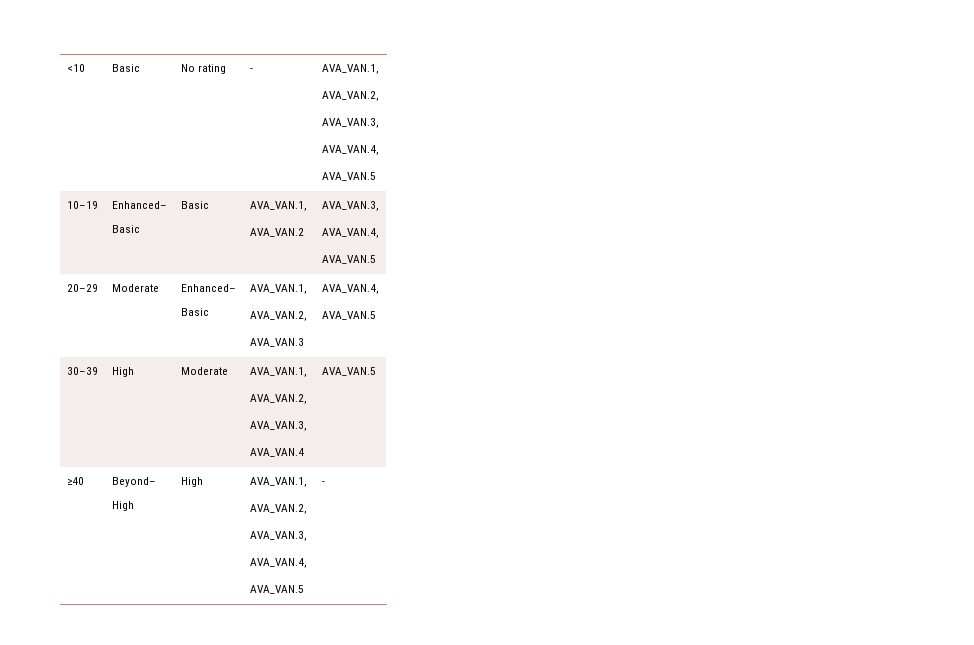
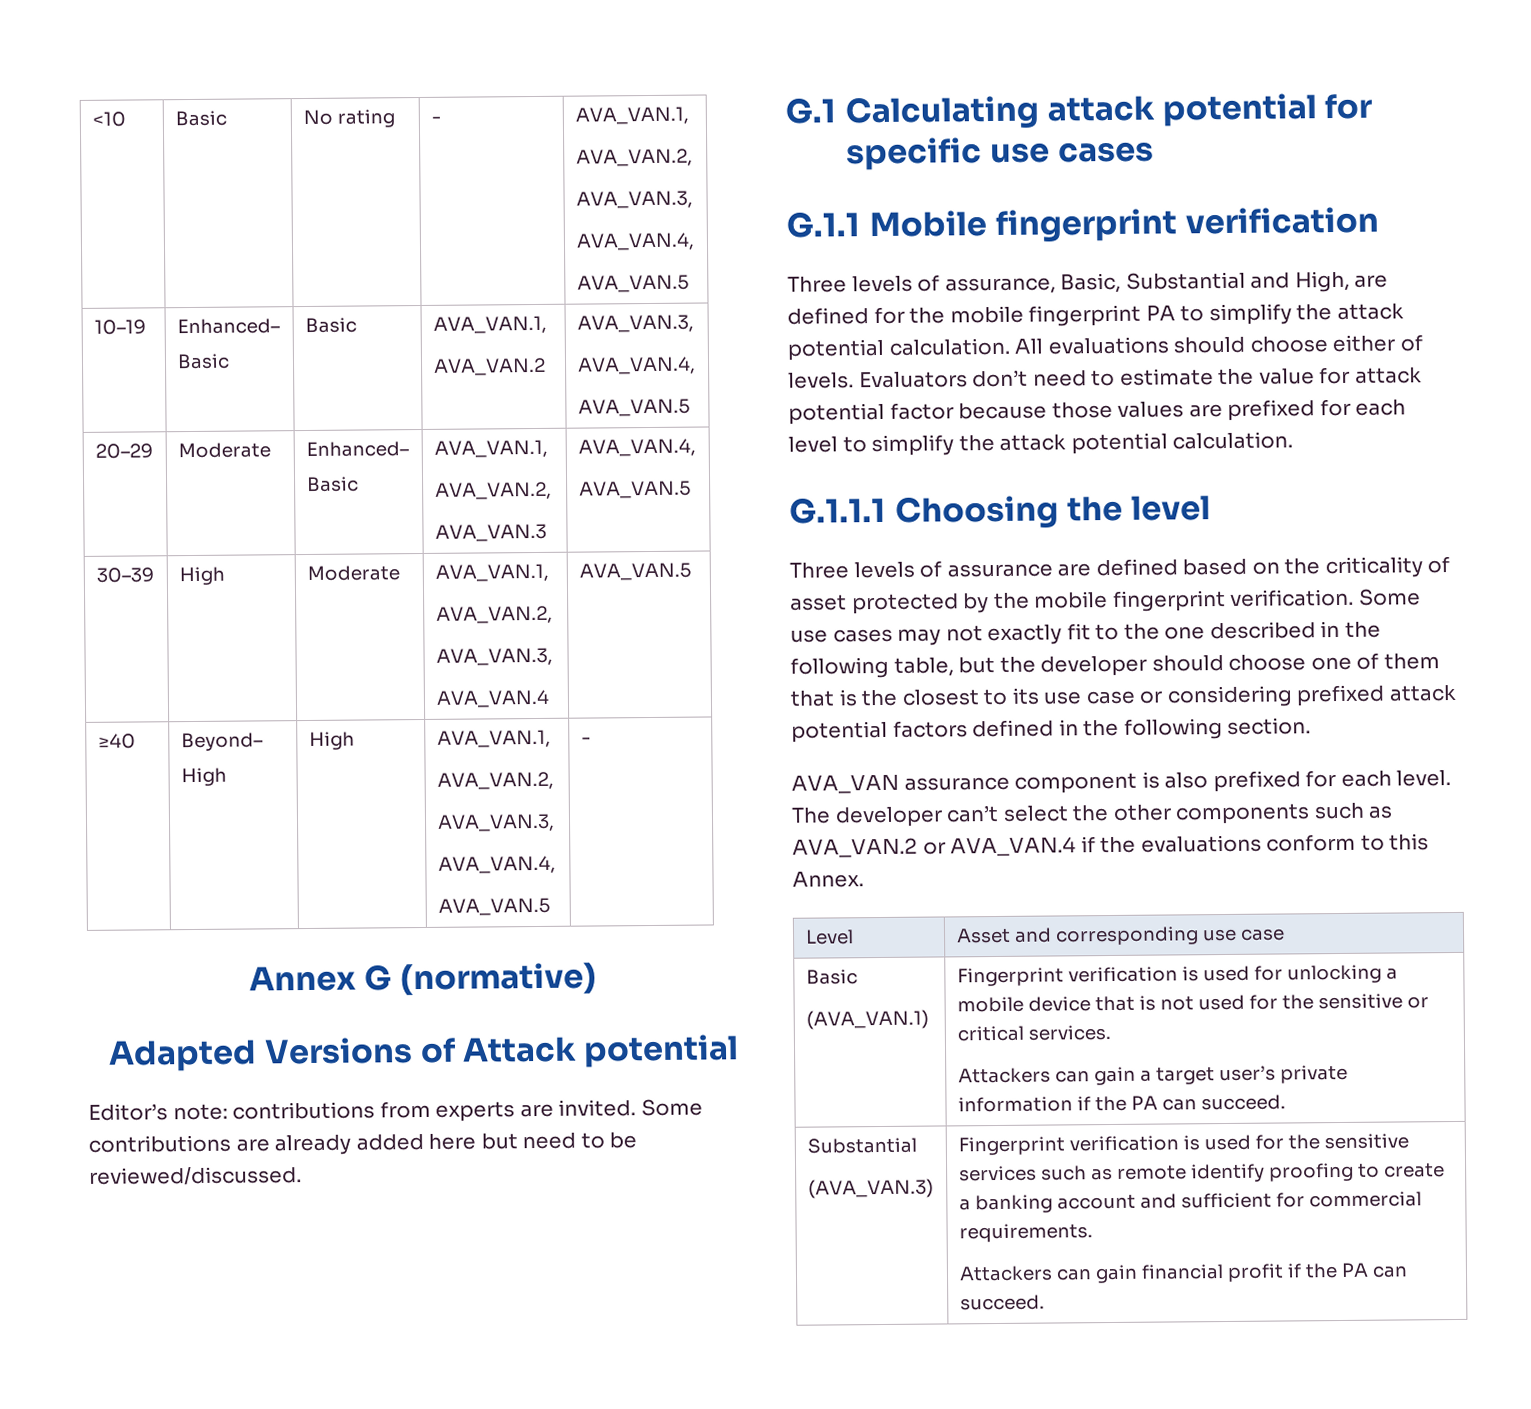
(325, 483) none -> [249,962,597,996] [108,1034,739,1072] [88,1098,703,1122] [88,1132,638,1156] [89,1166,302,1186] [785,93,1374,130] [846,137,1154,171] [786,206,1379,242] [787,270,1389,295] [787,303,1404,327] [787,334,1423,361] [788,366,1422,389] [788,398,1407,425] [788,431,1294,457] [789,495,1211,529] [789,556,1451,579] [790,588,1421,615] [790,620,1381,646] [790,652,1440,679] [790,684,1456,708] [791,717,1312,743] [791,770,1452,794] [791,802,1394,828] [792,833,1430,858] [792,871,864,888] [804,929,854,945] [955,926,1285,946] [805,969,858,985] [805,1009,929,1030] [956,964,1398,987] [956,993,1429,1013] [956,1024,1111,1042] [957,1064,1348,1086] [957,1094,1286,1113] [806,1137,917,1154] [807,1178,934,1199] [957,1133,1409,1156] [958,1162,1445,1183] [958,1191,1422,1214] [958,1223,1093,1243] [958,1262,1408,1284] [959,1294,1045,1311] // Annex G (normative) // Adapted Versions of Attack potential // Editor’s note: contributions from experts are invited. Some contributions are already added here but need to be reviewed/discussed. // G.1 Calculating attack potential for specific use cases // G.1.1 Mobile fingerprint verification // Three levels of assurance, Basic, Substantial and High, are defined for the mobile fingerprint PA to simplify the attack potential calculation. All evaluations should choose either of levels. Evaluators don’t need to estimate the value for attack potential factor because those values are prefixed for each level to simplify the attack potential calculation. // G.1.1.1 Choosing the level // Three levels of assurance are defined based on the criticality of asset protected by the mobile fingerprint verification. Some use cases may not exactly fit to the one described in the following table, but the developer should choose one of them that is the closest to its use case or considering prefixed attack potential factors defined in the following section. // AVA_VAN assurance component is also prefixed for each level. The developer can’t select the other components such as AVA_VAN.2 or AVA_VAN.4 if the evaluations conform to this Annex. // Level | Asset and corresponding use case // Basic // (AVA_VAN.1) | Fingerprint verification is used for unlocking a mobile device that is not used for the sensitive or critical services. // Attackers can gain a target user’s private information if the PA can succeed. // Substantial // (AVA_VAN.3) | Fingerprint verification is used for the sensitive services such as remote identify proofing to create a banking account and sufficient for commercial requirements. // Attackers can gain financial profit if the PA can succeed.

